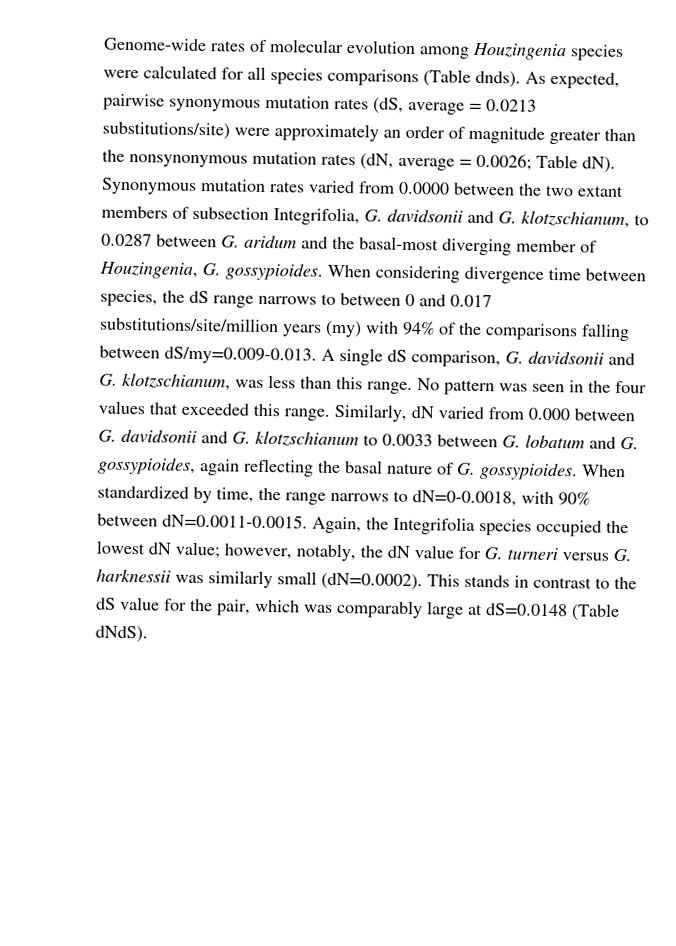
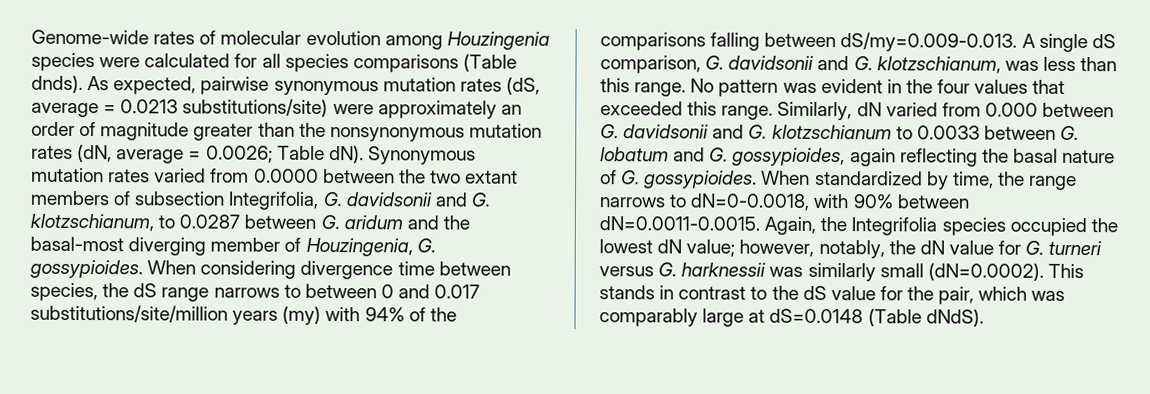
[532,383,565,393] seen -> [820,78,883,94] evident

